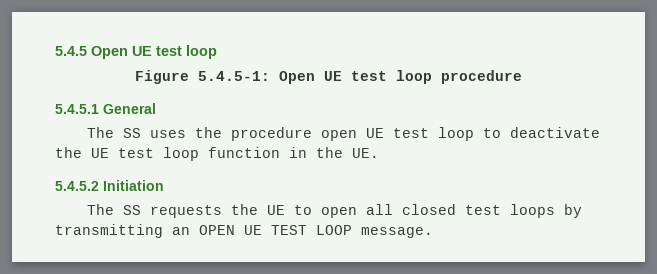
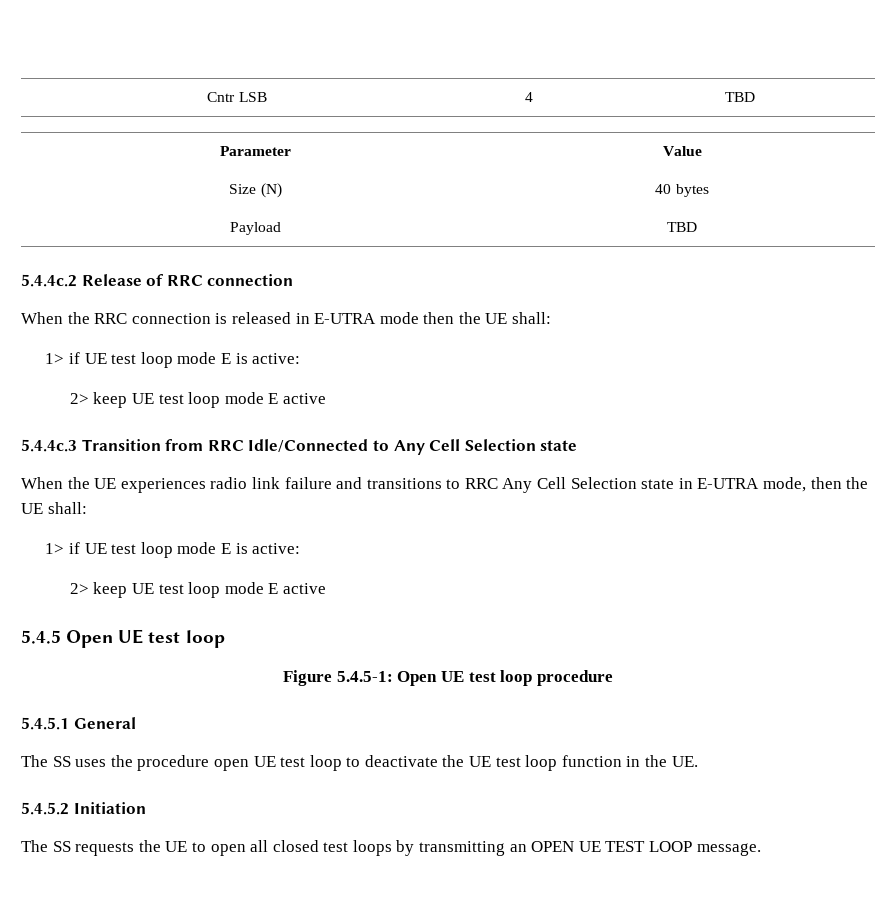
(55, 51) none -> [207,92,267,102] [524,92,533,102] [724,92,755,102] [220,146,291,156] [662,146,702,156] [229,183,282,198] [655,184,709,197] [230,222,281,235] [667,222,697,232] [21,274,294,287] [21,312,552,324] [45,352,301,368] [69,392,326,408] [21,439,578,455] [21,477,869,493] [21,502,87,514] [45,542,301,558] [69,582,326,598] Cntr LSB | 4 | TBD // Parameter | Value // Size (N) | 40 bytes // Payload | TBD // 5.4.4c.2 Release of RRC connection // When the RRC connection is released in E-UTRA mode then the UE shall: // 1> if UE test loop mode E is active: // 2> keep UE test loop mode E active // 5.4.4c.3 Transition from RRC Idle/Connected to Any Cell Selection state // When the UE experiences radio link failure and transitions to RRC Any Cell Selection state in E-UTRA mode, then the UE shall: // 1> if UE test loop mode E is active: // 2> keep UE test loop mode E active //

